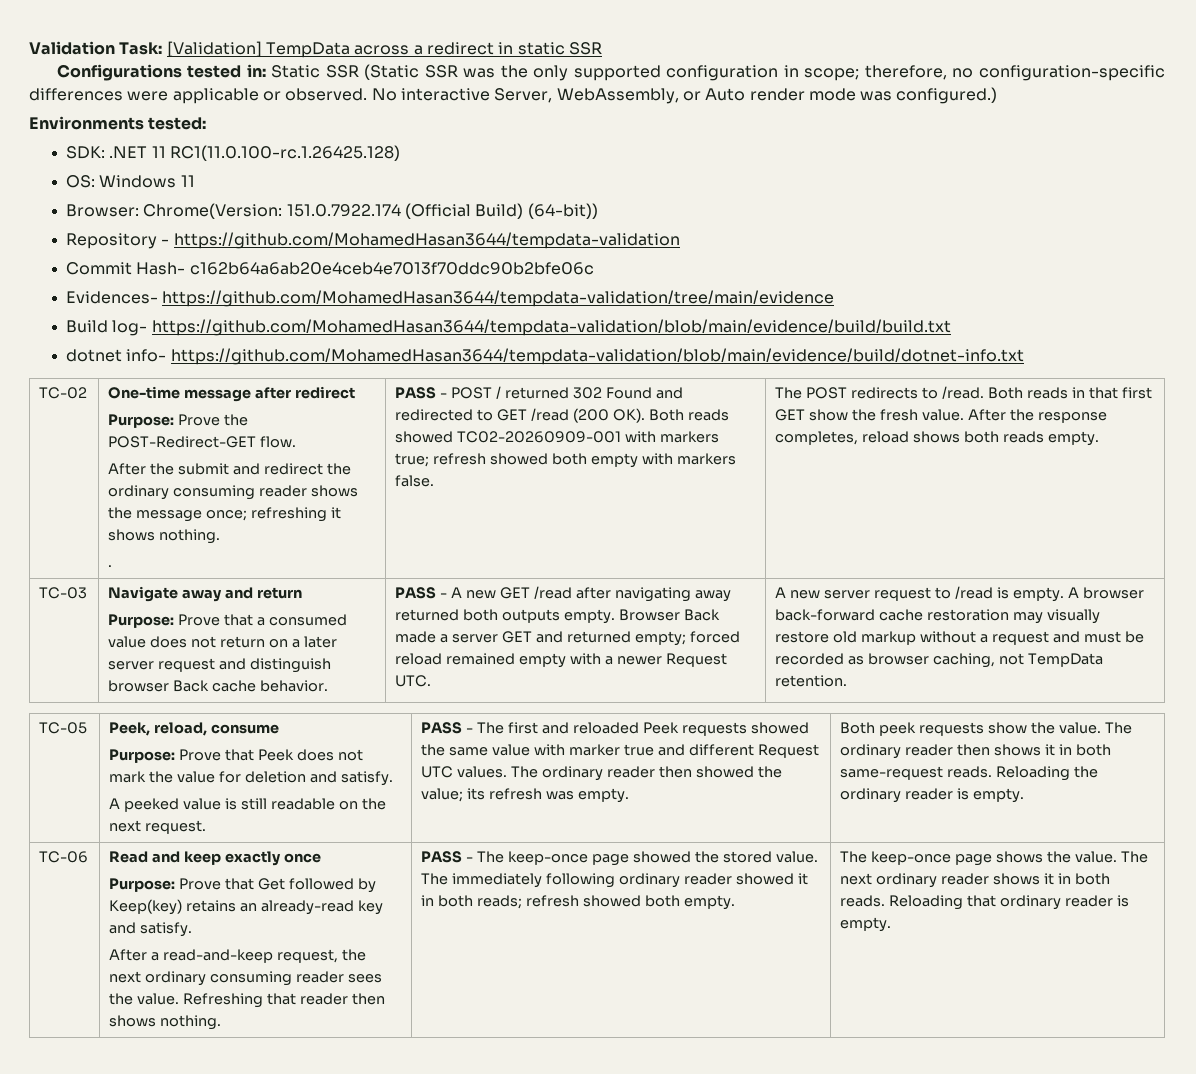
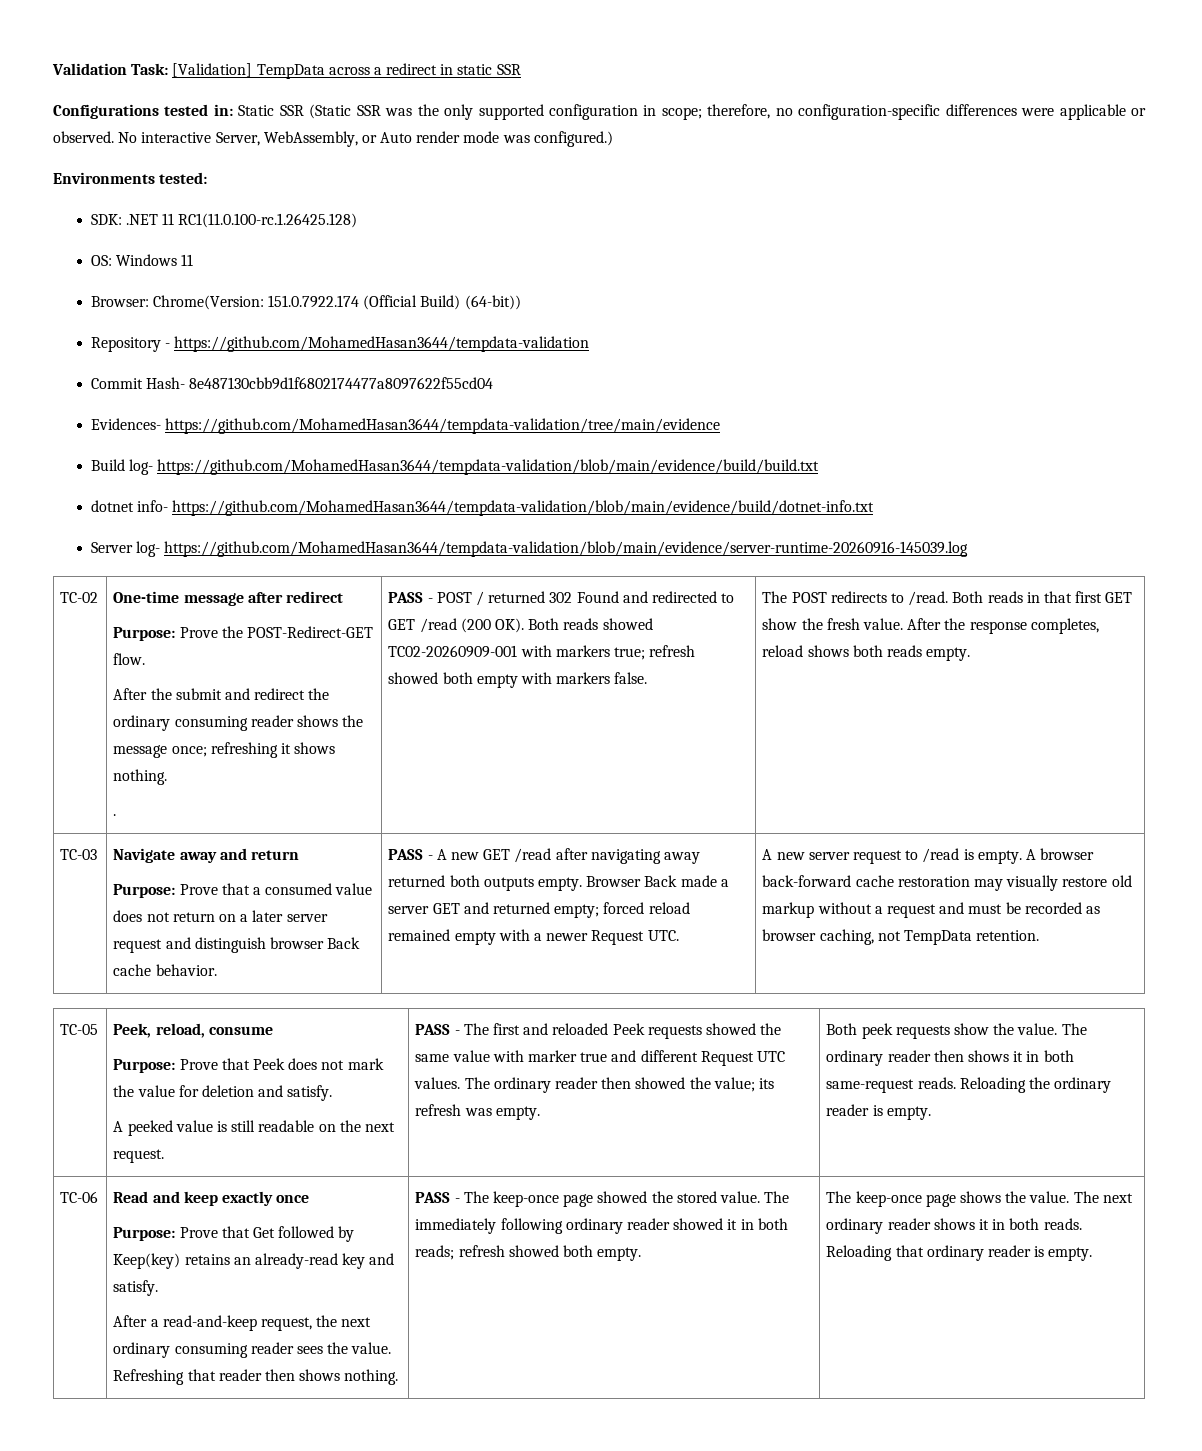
[189,262,594,275] c162b64a6ab20e4ceb4e7013f70ddc90b2bfe06c -> [189,377,494,390] 8e487130cbb9d1f6802174477a8097622f55cd04
(1024, 356) none -> [90,541,969,557] // Server log- https://github.com/MohamedHasan3644/tempdata-validation/blob/main/evidence/server-runtime-20260916-145039.log

